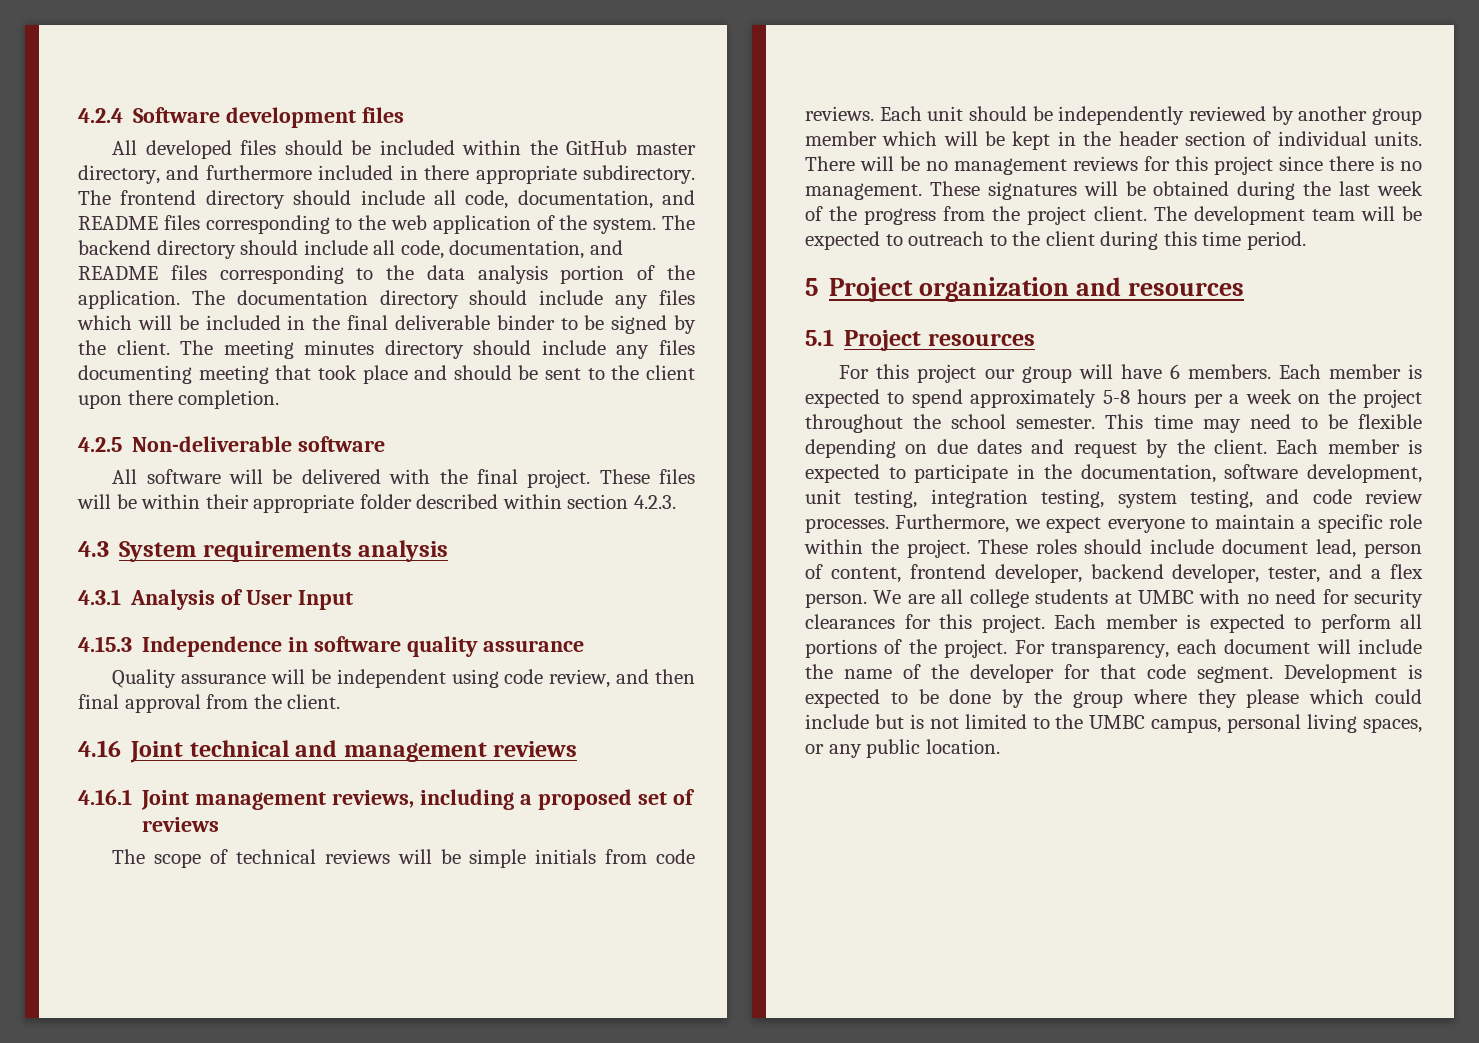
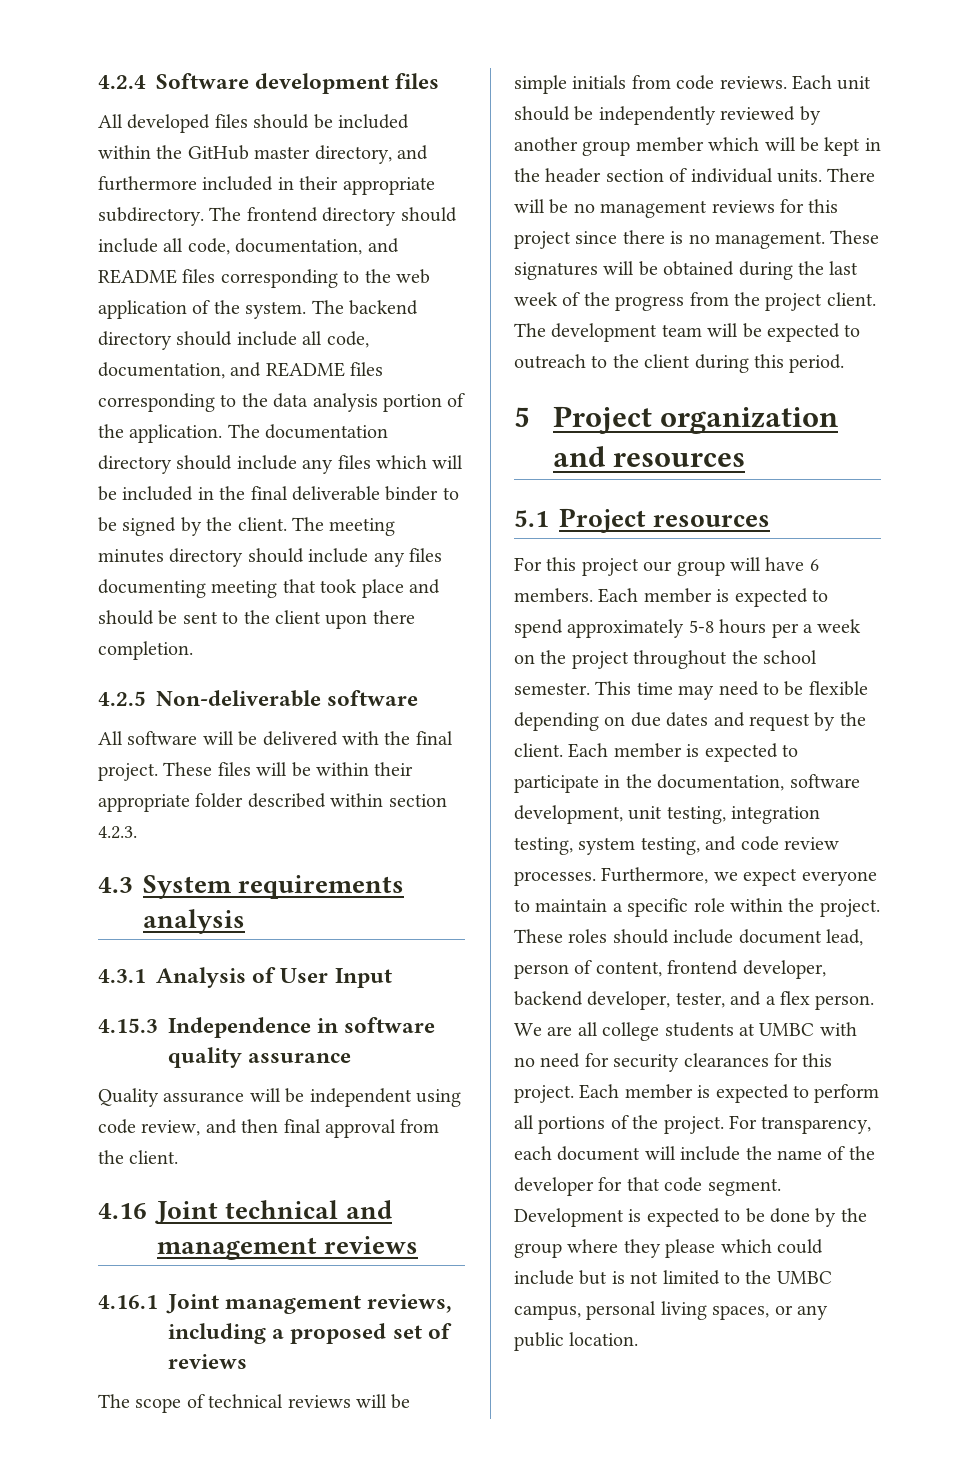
[424,165,470,180] there -> [299,176,339,190] their
[1202,231,1242,246] time -> (784, 361) none

